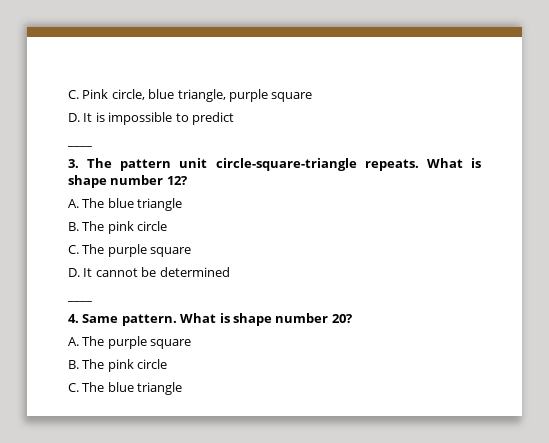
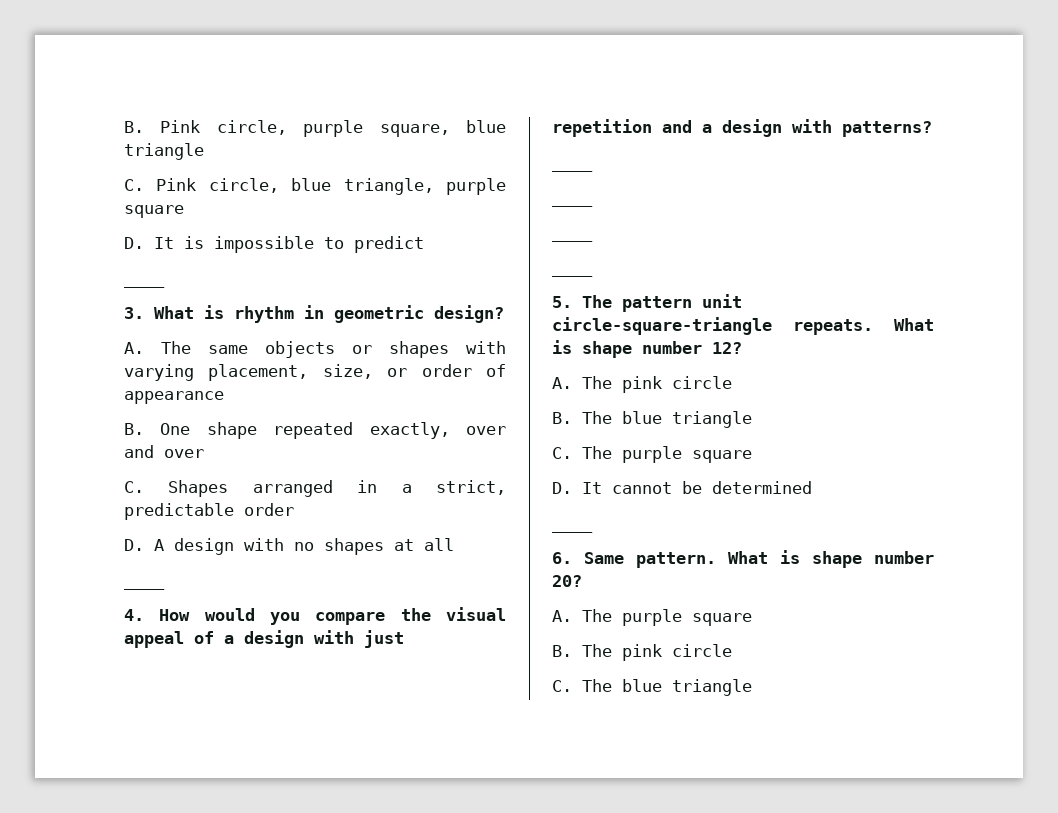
(68, 94) none -> [124,120,506,137] [124,143,204,160] B. Pink circle, purple square, blue triangle //
(79, 163) none -> [154,305,504,323] [124,341,506,358] [124,364,506,381] [124,391,224,404] [124,422,506,439] [124,445,204,458] [124,480,506,497] [124,503,294,520] [124,538,454,555] [124,586,165,590] [124,607,506,625] [124,630,404,648] [552,119,932,137] [552,168,593,172] [552,203,593,207] [552,238,593,242] [552,273,593,277] [552,296,572,308] What is rhythm in geometric design? // A. The same objects or shapes with varying placement, size, or order of appearance // B. One shape repeated exactly, over and over // C. Shapes arranged in a strict, predictable order // D. A design with no shapes at all // ____ // 4. How would you compare the visual appeal of a design with just repetition and a design with patterns? // ____ // ____ // ____ // ____ // 5.
[107,198,183,211] [68,221,168,234] blue triangle // B. The pink circle -> [622,376,732,393] [552,411,752,428] pink circle // B. The blue triangle
[68,314,79,323] 4. -> [552,552,572,564] 6.

